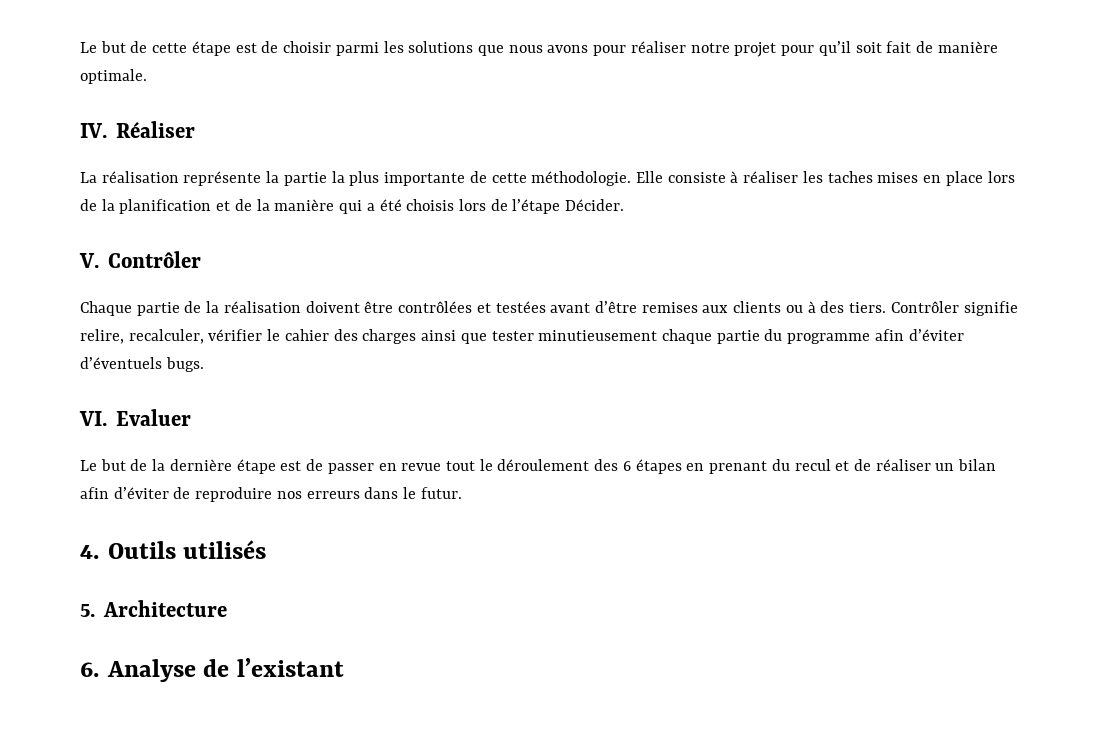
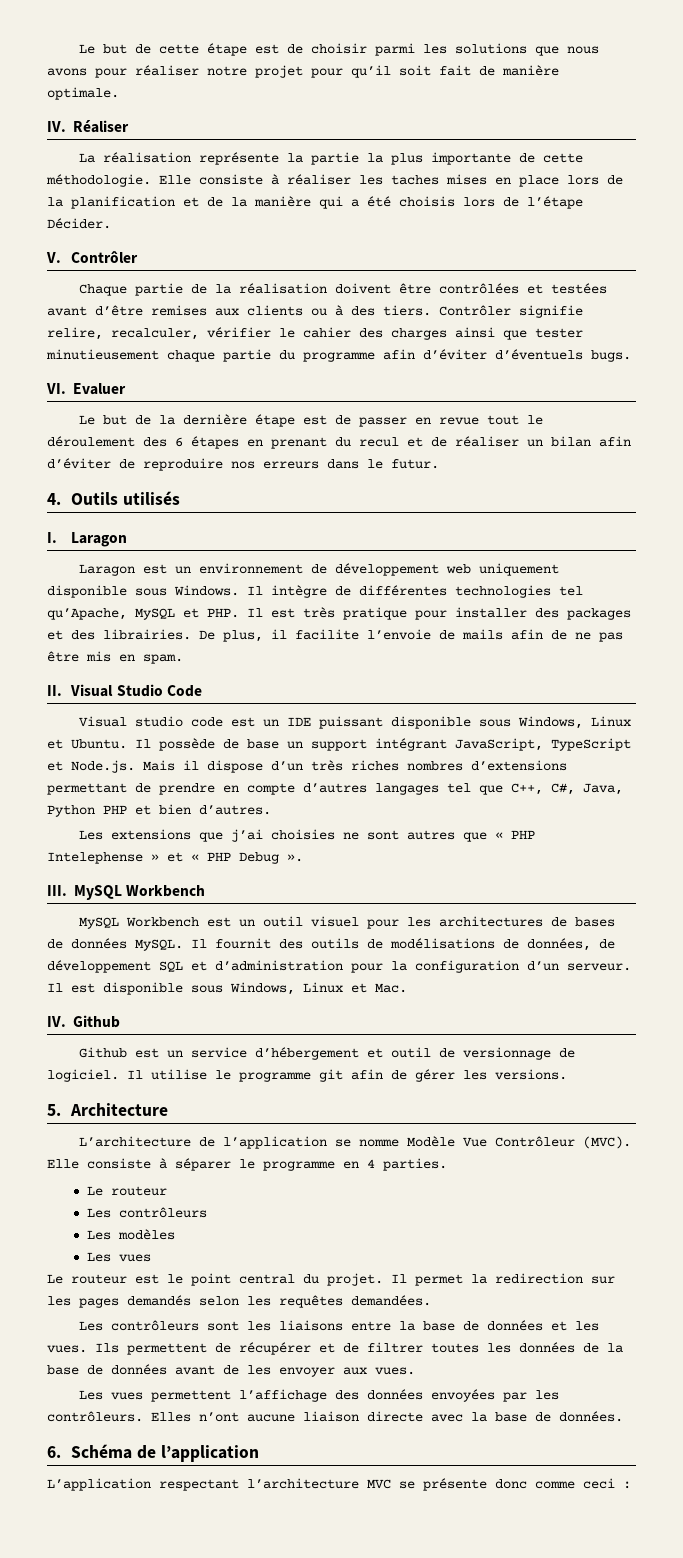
[80,600,227,617] [80,658,344,682] 5. Architecture // 6. Analyse de l’existant -> [47,532,128,547] [79,563,560,576] [47,585,583,598] [47,607,631,620] [47,629,623,642] [47,651,183,664] [47,684,202,697] [79,716,632,729] [47,738,631,751] [47,760,567,773] [47,783,623,795] [47,804,271,817] [79,829,536,842] [47,852,303,864] [47,885,206,900] [79,916,616,929] [47,938,615,951] [47,960,631,973] [47,982,407,995] [47,1015,120,1028] [79,1047,576,1060] [47,1069,567,1082] [47,1103,169,1116] [79,1136,632,1149] [47,1158,447,1171] [86,1186,167,1196] [86,1207,207,1218] [86,1229,175,1240] [86,1252,151,1262] [47,1273,615,1286] [47,1295,431,1308] [79,1320,600,1331] [47,1342,623,1355] [47,1364,415,1377] [79,1389,560,1402] [47,1411,623,1422] [47,1444,259,1462] [47,1478,631,1491] I. Laragon // Laragon est un environnement de développement web uniquement disponible sous Windows. Il intègre de différentes technologies tel qu’Apache, MySQL et PHP. Il est très pratique pour installer des packages et des librairies. De plus, il facilite l’envoie de mails afin de ne pas être mis en spam. // II. Visual Studio Code // Visual studio code est un IDE puissant disponible sous Windows, Linux et Ubuntu. Il possède de base un support intégrant JavaScript, TypeScript et Node.js. Mais il dispose d’un très riches nombres d’extensions permettant de prendre en compte d’autres langages tel que C++, C#, Java, Python PHP et bien d’autres. // Les extensions que j’ai choisies ne sont autres que « PHP Intelephense » et « PHP Debug ». // III. MySQL Workbench // MySQL Workbench est un outil visuel pour les architectures de bases de données MySQL. Il fournit des outils de modélisations de données, de développement SQL et d’administration pour la configuration d’un serveur. Il est disponible sous Windows, Linux et Mac. // IV. Github // Github est un service d’hébergement et outil de versionnage de logiciel. Il utilise le programme git afin de gérer les versions. // 5. Architecture // L’architecture de l’application se nomme Modèle Vue Contrôleur (MVC). Elle consiste à séparer le programme en 4 parties. // Le routeur // Les contrôleurs // Les modèles // Les vues // Le routeur est le point central du projet. Il permet la redirection sur les pages demandés selon les requêtes demandées. // Les contrôleurs sont les liaisons entre la base de données et les vues. Ils permettent de récupérer et de filtrer toutes les données de la base de données avant de les envoyer aux vues. // Les vues permettent l’affichage des données envoyées par les contrôleurs. Elles n’ont aucune liaison directe avec la base de données. // 6. Schéma de l’application // L’application respectant l’architecture MVC se présente donc comme ceci :

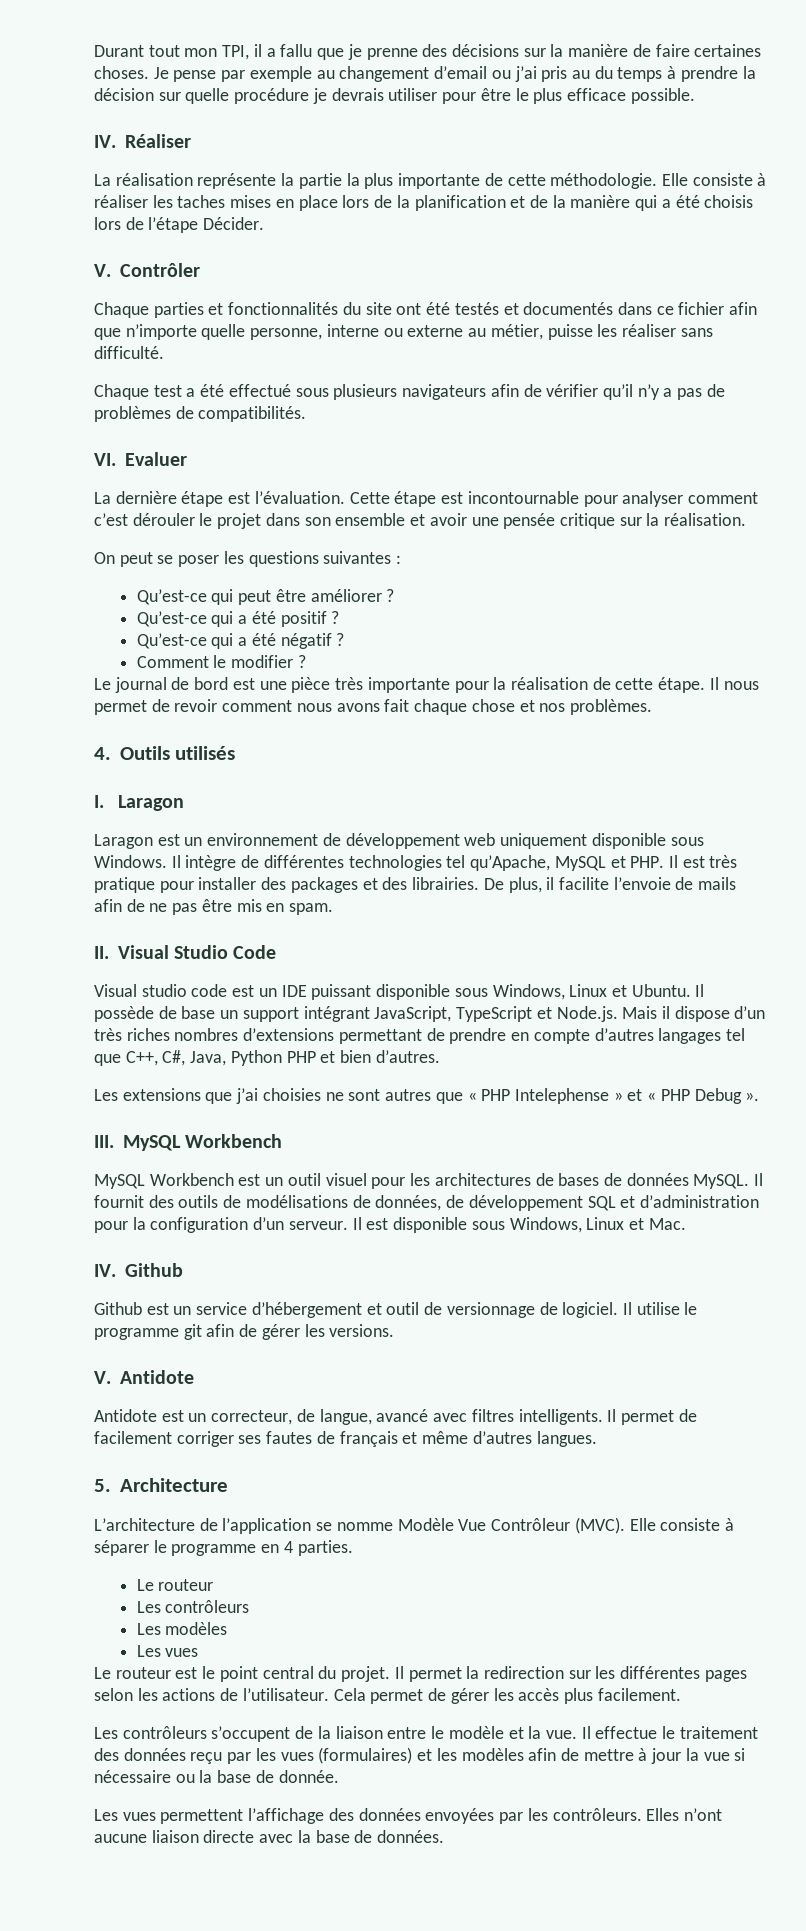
[79,43,600,56] [47,65,559,78] [47,87,119,100] Le but de cette étape est de choisir parmi les solutions que nous avons pour réaliser notre projet pour qu’il soit fait de manière optimale. -> [94,44,762,60] [94,66,756,82] [94,88,695,104] Durant tout mon TPI, il a fallu que je prenne des décisions sur la manière de faire certaines choses. Je pense par exemple au changement d’email ou j’ai pris au du temps à prendre la décision sur quelle procédure je devrais utiliser pour être le plus efficace possible.
[135,283,608,296] [47,305,583,318] [47,327,583,340] [46,349,631,362] [46,383,126,395] [79,414,544,427] [47,436,631,449] [47,458,439,471] partie de la réalisation doivent être contrôlées et testées avant d’être remises aux clients ou à des tiers. Contrôler signifie relire, recalculer, vérifier le cahier des charges ainsi que tester minutieusement chaque partie du programme afin d’éviter d’éventuels bugs. // VI. Evaluer // Le but de la dernière étape est de passer en revue tout le déroulement des 6 étapes en prenant du recul et de réaliser un bilan afin d’éviter de reproduire nos erreurs dans le futur. -> [153,302,758,318] [94,324,713,340] [94,346,164,359] [94,384,725,400] [94,406,307,422] [94,452,187,466] [94,491,758,507] [94,513,747,529] [94,551,402,567] [136,589,395,605] [136,611,340,627] [136,633,345,649] [136,655,306,668] [94,677,759,693] [94,699,652,715] parties et fonctionnalités du site ont été testés et documentés dans ce fichier afin que n’importe quelle personne, interne ou externe au métier, puisse les réaliser sans difficulté. // Chaque test a été effectué sous plusieurs navigateurs afin de vérifier qu’il n’y a pas de problèmes de compatibilités. // VI. Evaluer // La dernière étape est l’évaluation. Cette étape est incontournable pour analyser comment c’est dérouler le projet dans son ensemble et avoir une pensée critique sur la réalisation. // On peut se poser les questions suivantes : // Qu’est-ce qui peut être améliorer ? // Qu’est-ce qui a été positif ? // Qu’est-ce qui a été négatif ? // Comment le modifier ? // Le journal de bord est une pièce très importante pour la réalisation de cette étape. Il nous permet de revoir comment nous avons fait chaque chose et nos problèmes.
(567, 1074) none -> [94,1370,194,1384] [94,1409,697,1425] [94,1431,597,1447] // V. Antidote // Antidote est un correcteur, de langue, avancé avec filtres intelligents. Il permet de facilement corriger ses fautes de français et même d’autres langues.
[79,1295,431,1308] [79,1320,600,1331] [47,1342,623,1355] [47,1364,415,1377] pages demandés selon les requêtes demandées. // Les contrôleurs sont les liaisons entre la base de données et les vues. Ils permettent de récupérer et de filtrer toutes les données de la base de données avant de les envoyer aux vues. -> [620,1666,747,1682] [94,1688,681,1704] [94,1726,758,1742] [94,1747,746,1764] [94,1770,339,1783] différentes pages selon les actions de l’utilisateur. Cela permet de gérer les accès plus facilement. // Les contrôleurs s’occupent de la liaison entre le modèle et la vue. Il effectue le traitement des données reçu par les vues (formulaires) et les modèles afin de mettre à jour la vue si nécessaire ou la base de donnée.
[47,1444,259,1462] [47,1478,631,1491] // 6. Schéma de l’application // L’application respectant l’architecture MVC se présente donc comme ceci : -> (445, 1836) none

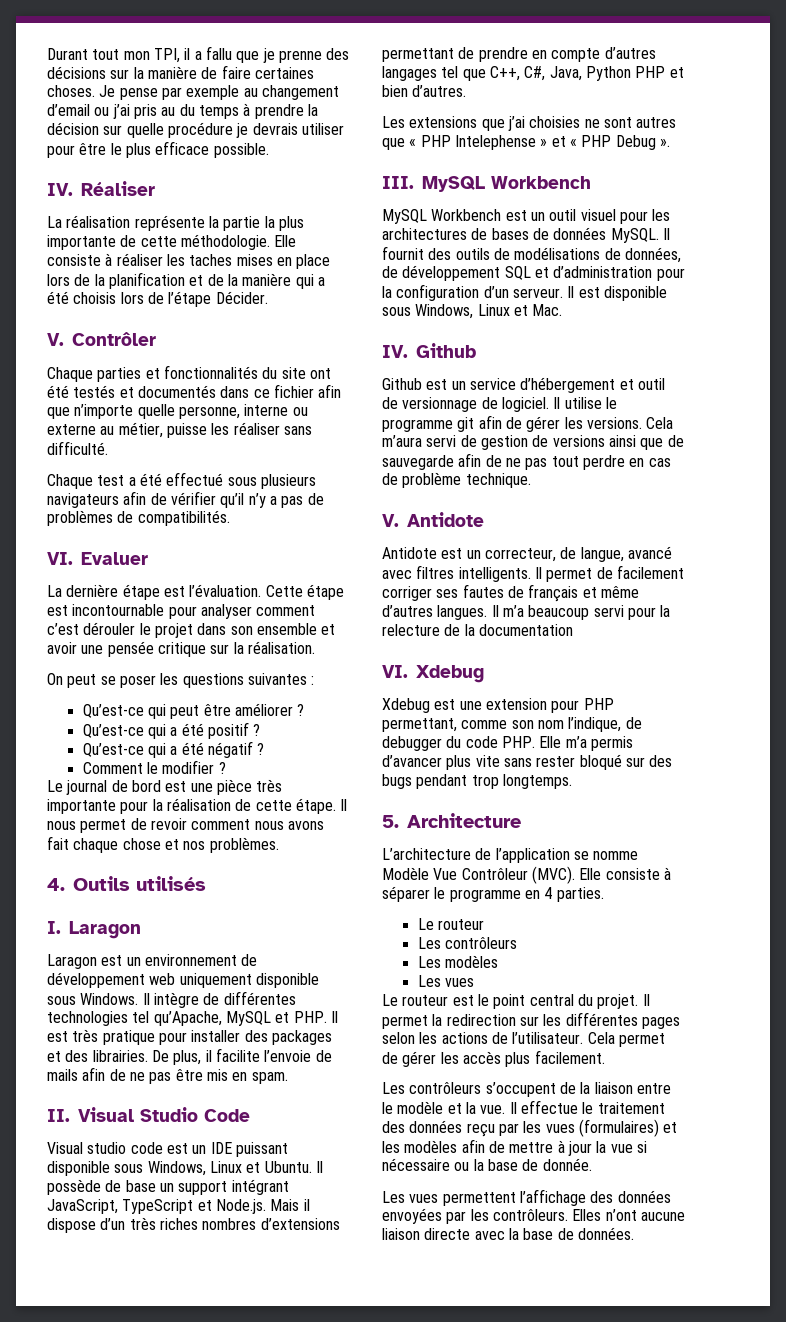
(395, 1330) none -> [646,417,674,429] [382,435,684,450] [382,453,671,470] [382,472,531,488] Cela m’aura servi de gestion de versions ainsi que de sauvegarde afin de ne pas tout perdre en cas de problème technique.
(597, 1439) none -> [491,605,671,620] [382,624,573,636] [382,665,484,683] [382,698,614,713] [382,717,642,732] [382,736,633,751] [382,754,673,770] [382,774,572,789] Il m’a beaucoup servi pour la relecture de la documentation // VI. Xdebug // Xdebug est une extension pour PHP permettant, comme son nom l’indique, de debugger du code PHP. Elle m’a permis d’avancer plus vite sans rester bloqué sur des bugs pendant trop longtemps.

